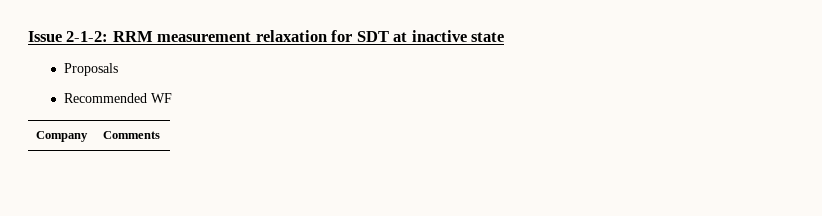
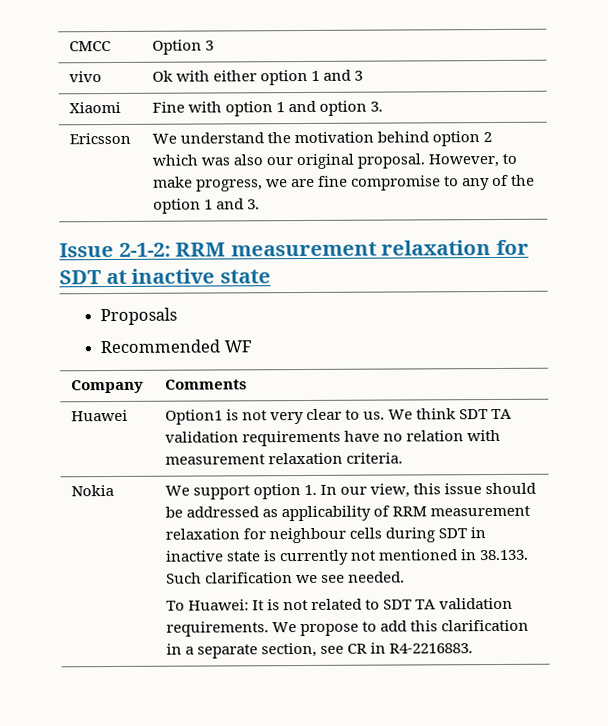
(28, 36) none -> [68,41,111,52] [151,39,214,55] [68,71,102,83] [151,69,363,86] [68,101,121,114] [151,100,383,117] [68,132,131,145] [151,131,492,147] [151,153,517,170] [152,174,535,192] [152,198,260,214] CMCC | Option 3 // vivo | Ok with either option 1 and 3 // Xiaomi | Fine with option 1 and option 3. // Ericsson | We understand the motivation behind option 2 which was also our original proposal. However, to make progress, we are fine compromise to any of the option 1 and 3. //
(160, 135) none -> [70,409,128,422] [164,408,513,425] [164,429,501,447] [164,452,403,465] [70,484,114,497] [164,482,536,500] [164,505,530,522] [164,527,486,544] [164,549,529,566] [165,571,405,584] [165,597,513,611] [165,619,529,637] [165,642,473,659] // Huawei | Option1 is not very clear to us. We think SDT TA validation requirements have no relation with measurement relaxation criteria. // Nokia | We support option 1. In our view, this issue should be addressed as applicability of RRM measurement relaxation for neighbour cells during SDT in inactive state is currently not mentioned in 38.133. Such clarification we see needed. // To Huawei: It is not related to SDT TA validation requirements. We propose to add this clarification in a separate section, see CR in R4-2216883.

